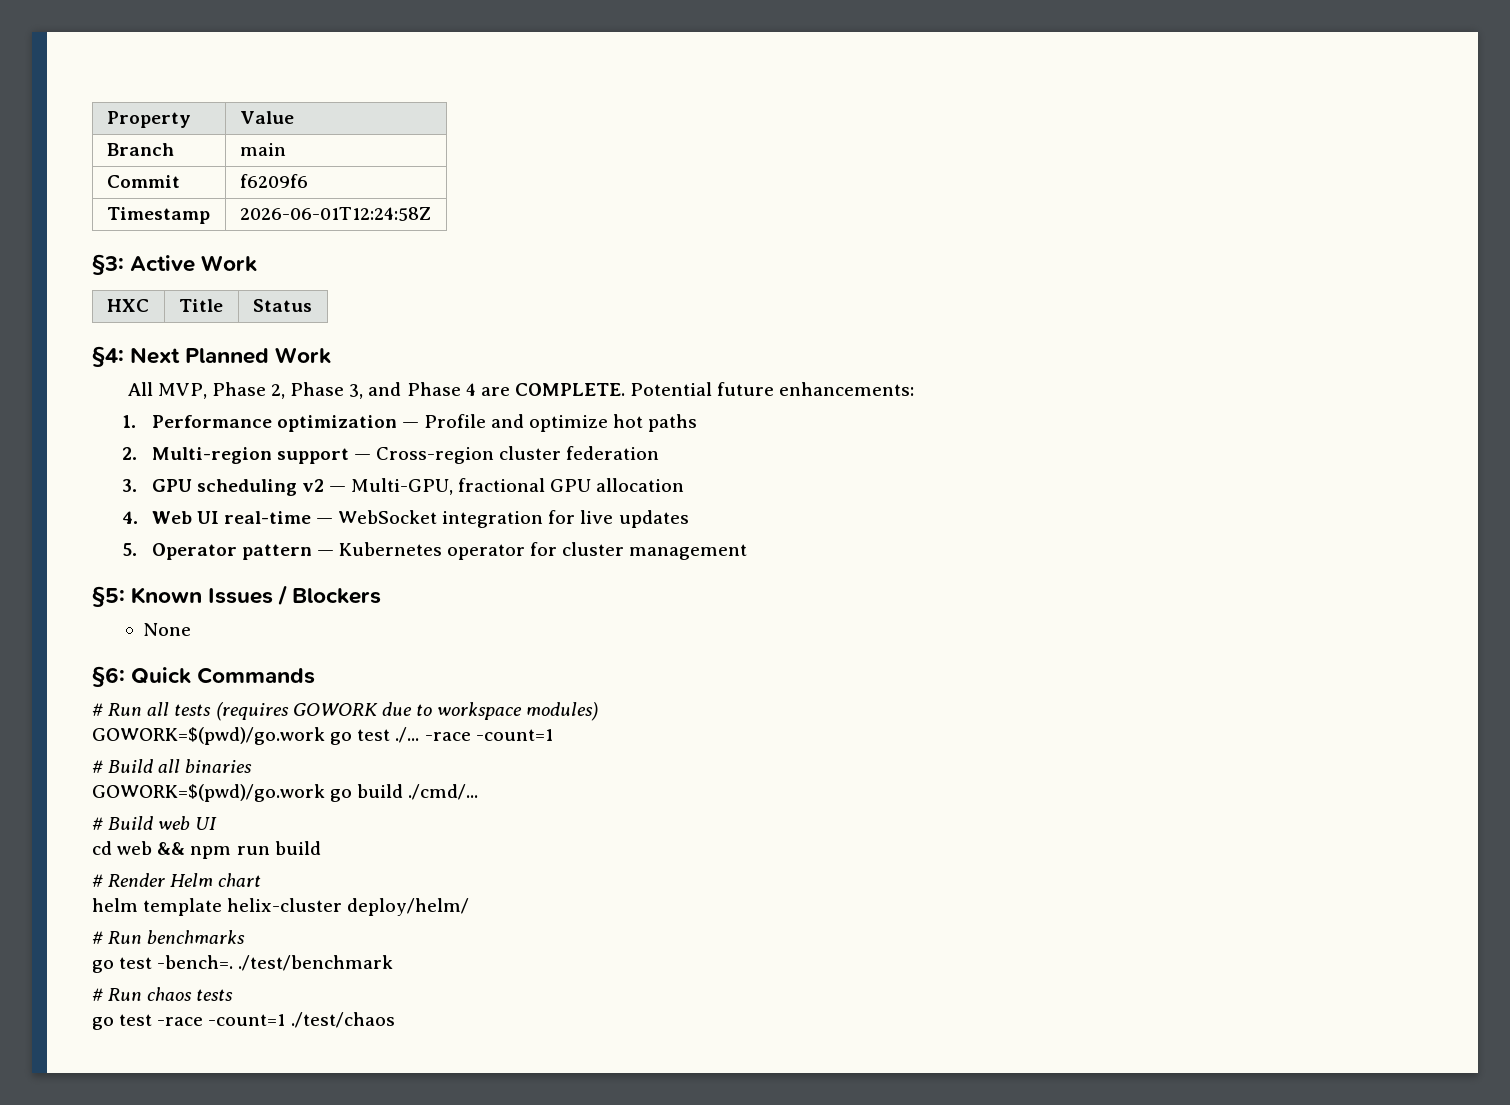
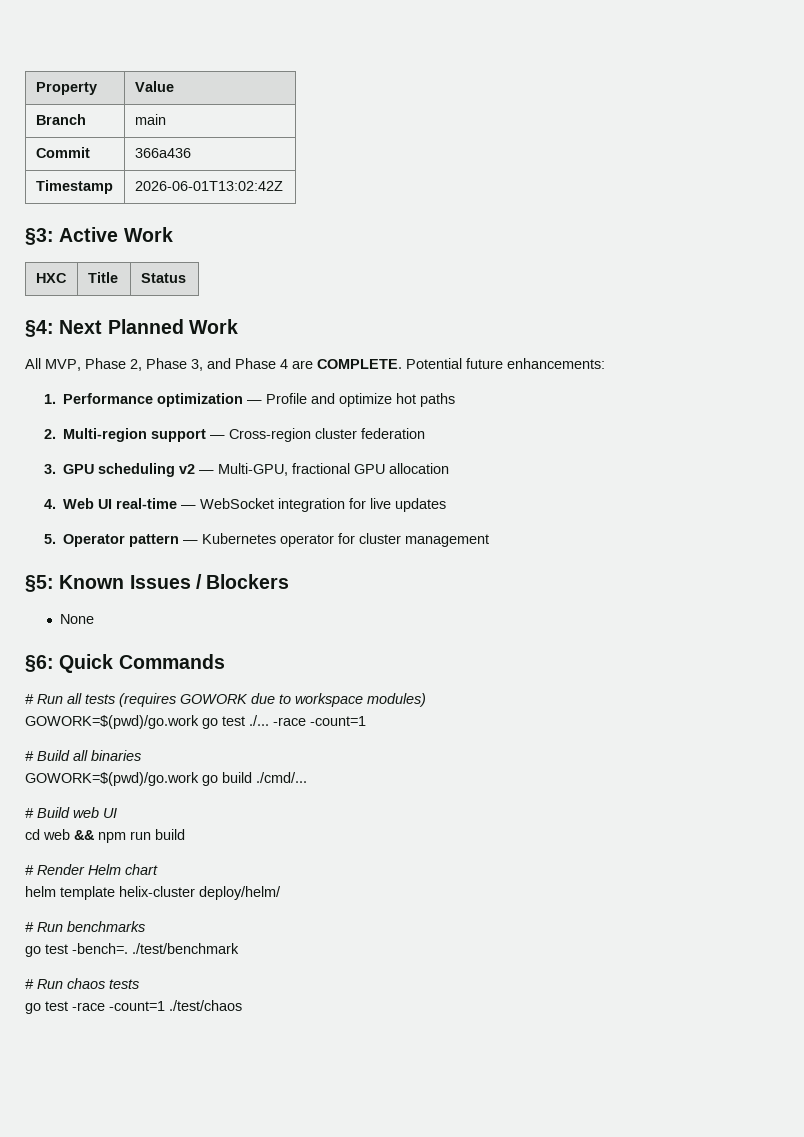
[239,174,308,188] f6209f6 -> [134,148,191,158] 366a436
[239,207,431,221] 2026-06-01T12:24:58Z -> [134,181,283,191] 2026-06-01T13:02:42Z

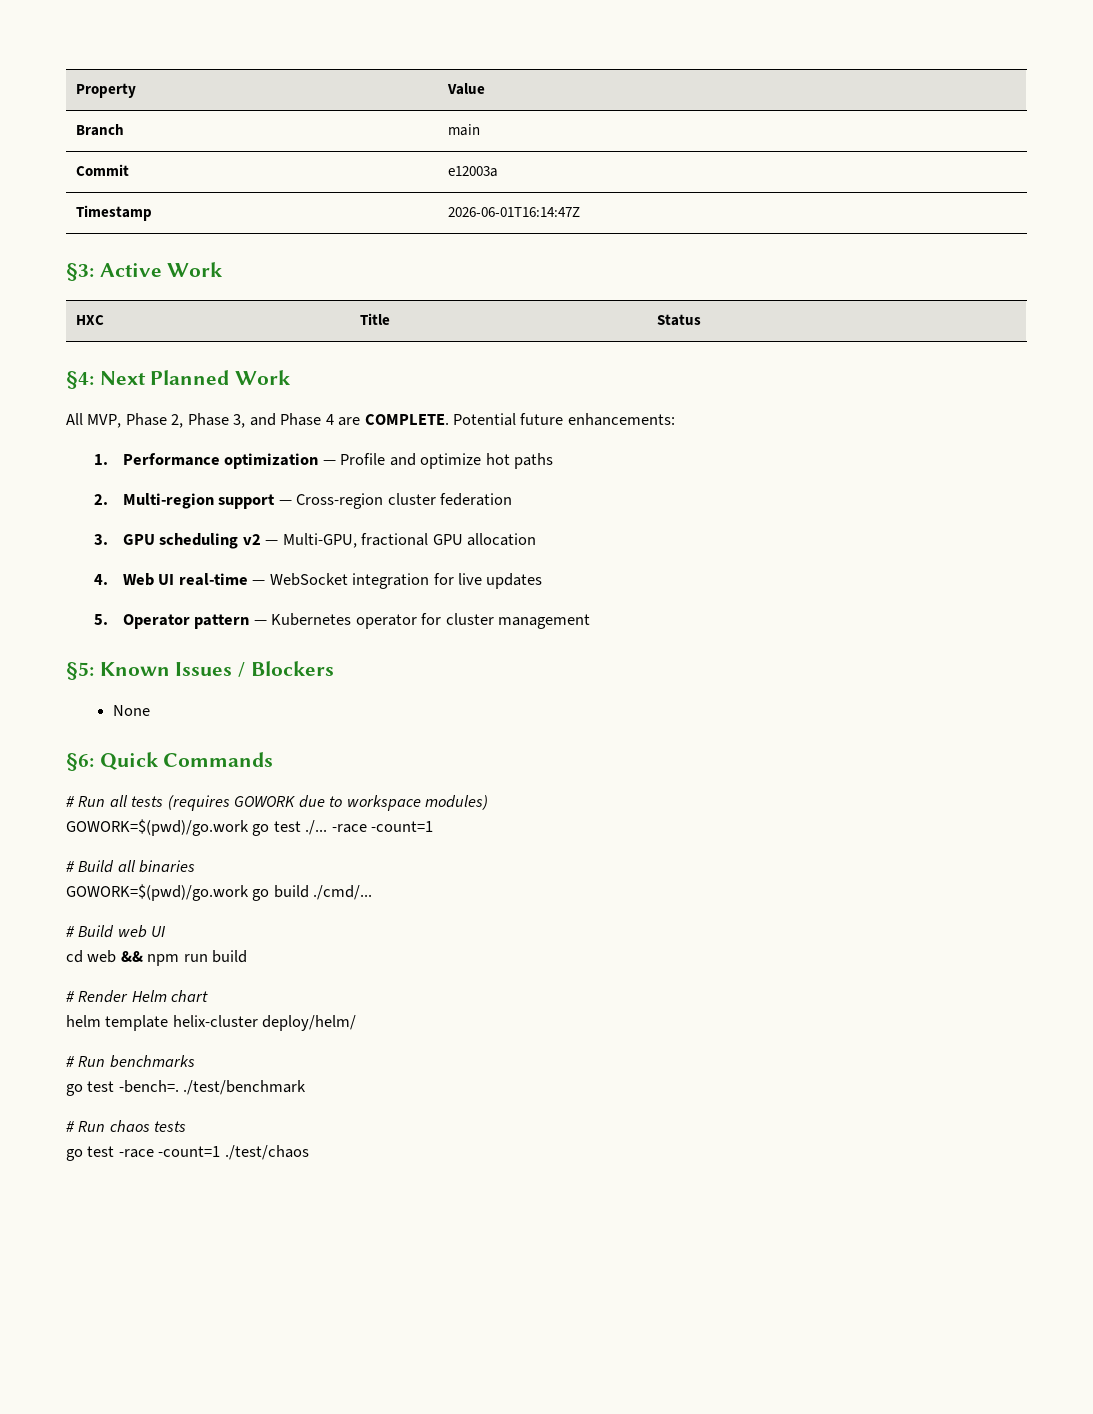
[134,148,191,158] 366a436 -> [447,166,498,177] e12003a
[134,181,283,191] 2026-06-01T13:02:42Z -> [447,207,580,217] 2026-06-01T16:14:47Z

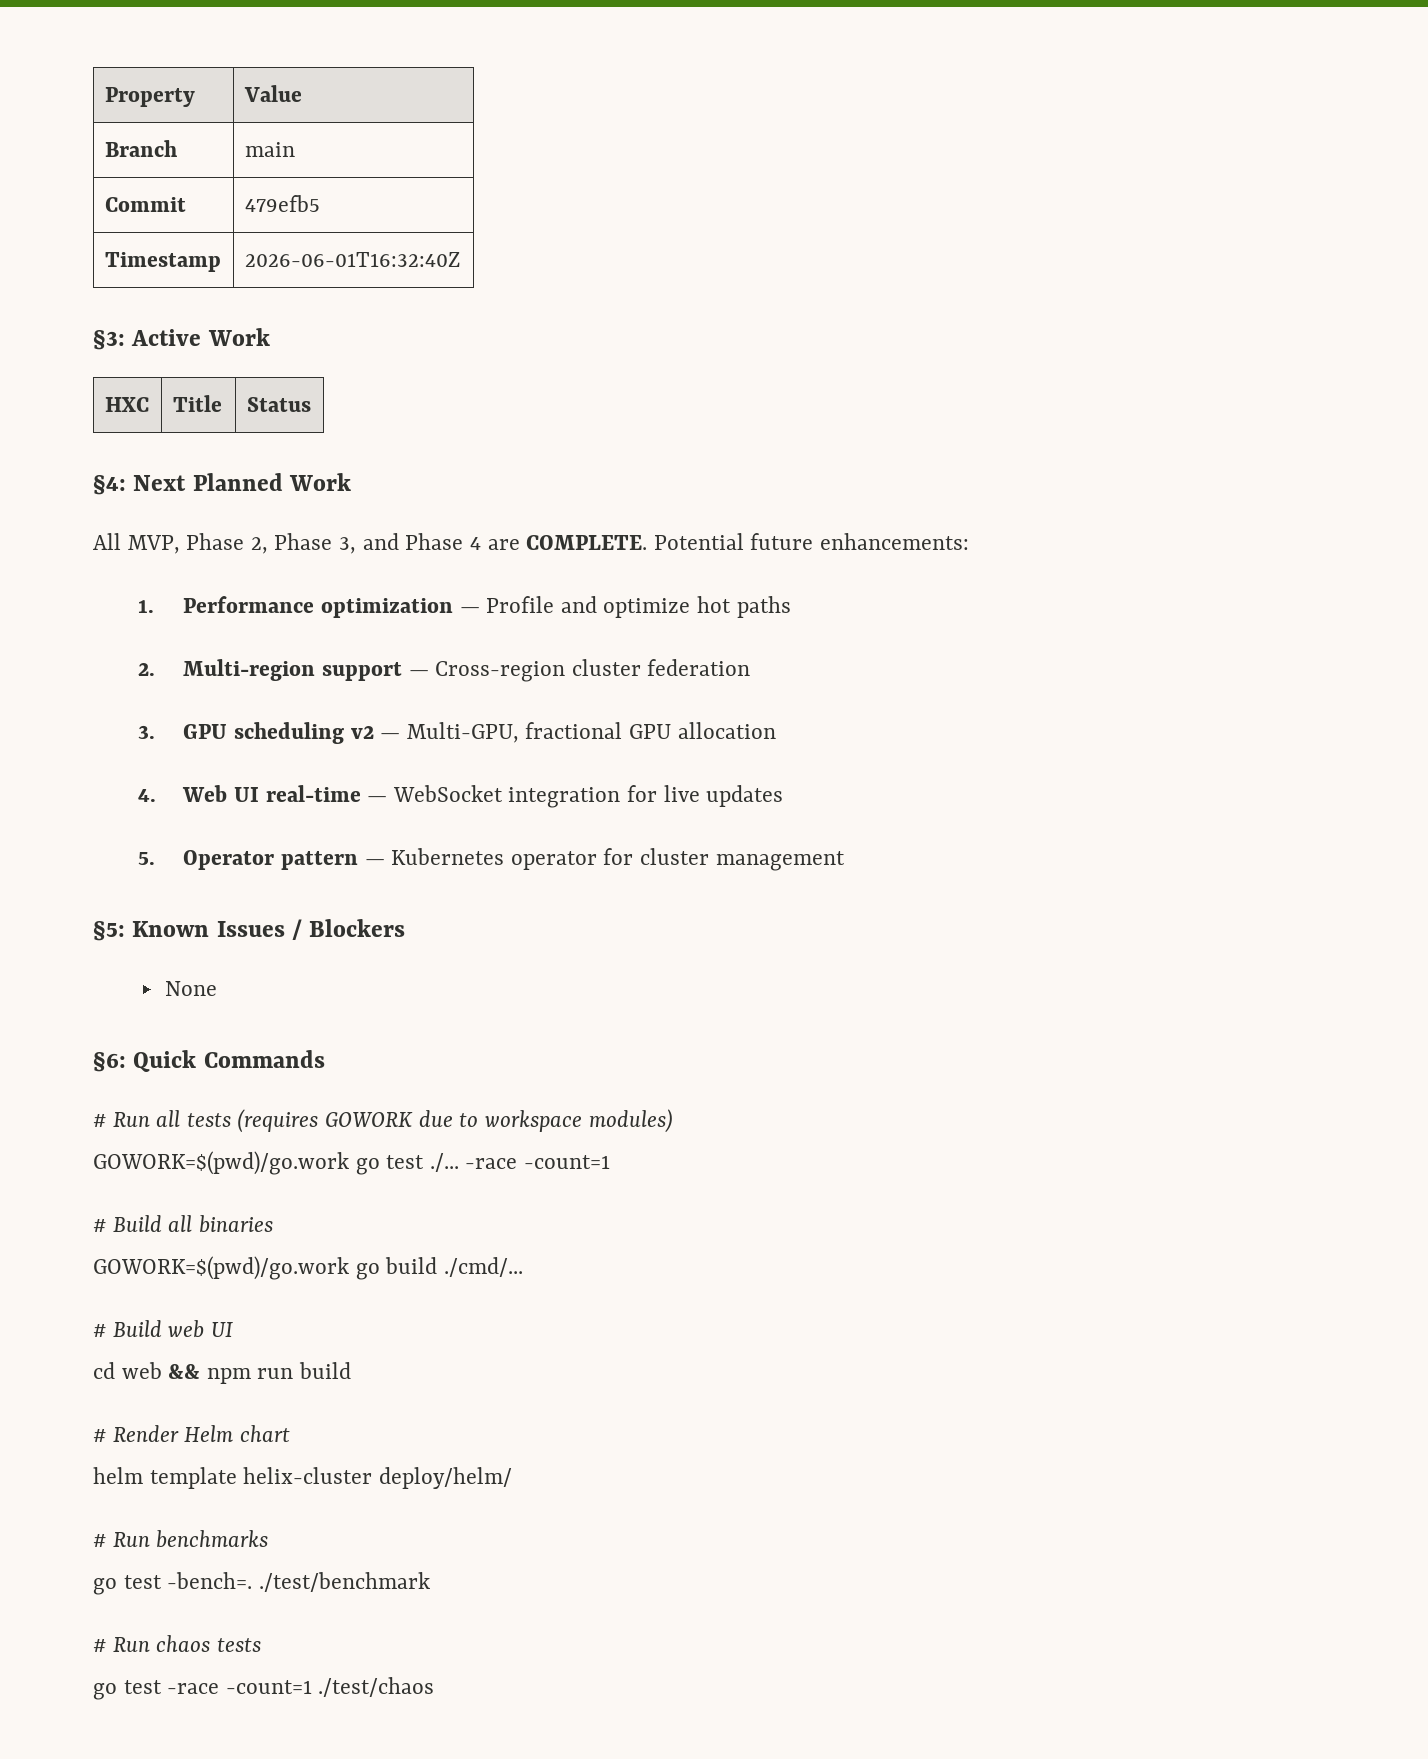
[447,166,498,177] e12003a -> [244,195,320,212] 479efb5
[447,207,580,217] 2026-06-01T16:14:47Z -> [244,252,460,267] 2026-06-01T16:32:40Z

